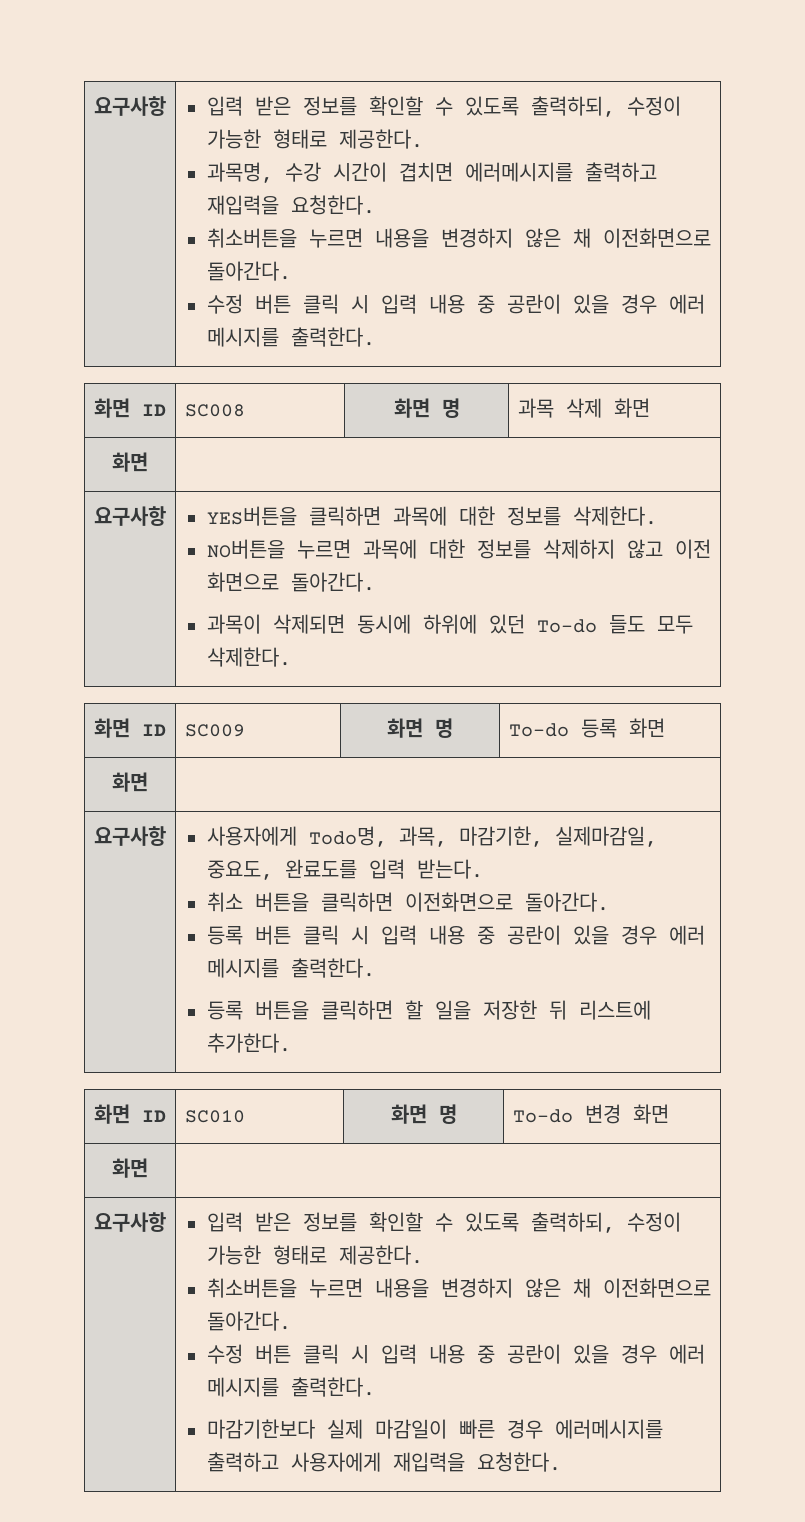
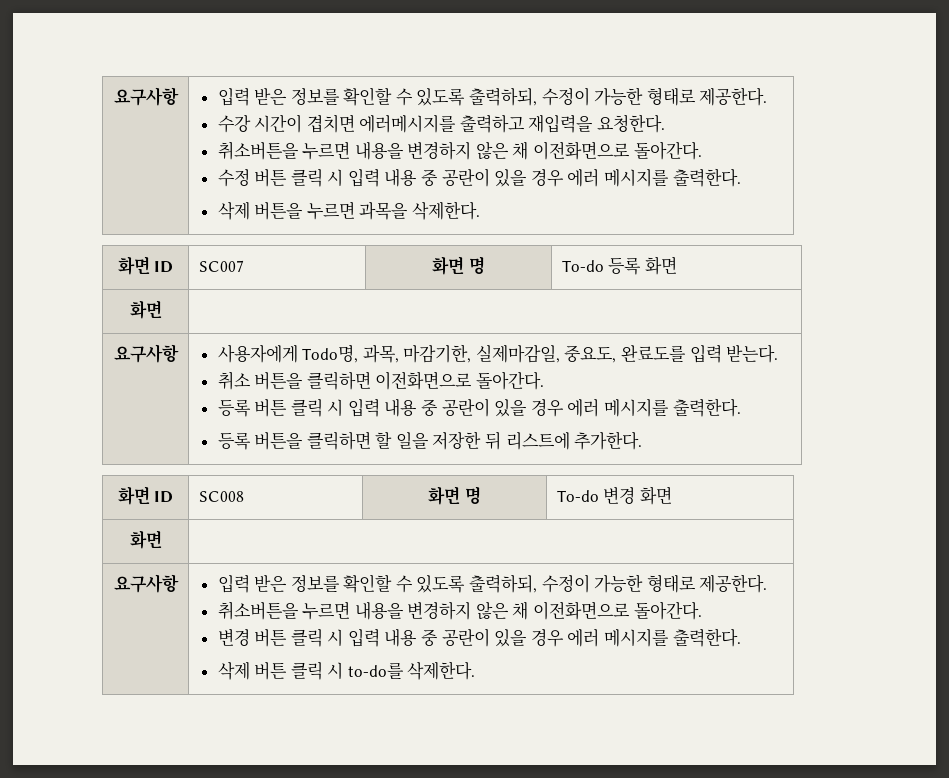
[206,162,273,183] 과목명, -> (768, 96) none
[94,398,166,418] [184,404,245,417] [393,398,460,418] [517,398,650,418] [112,452,148,472] [94,506,166,526] [206,506,657,526] [206,539,711,559] [206,572,375,592] [206,614,693,634] // 화면 ID | SC008 | 화면 명 | 과목 삭제 화면 // 화면 | // 요구사항 | YES버튼을 클릭하면 과목에 대한 정보를 삭제한다. // NO버튼을 누르면 과목에 대한 정보를 삭제하지 않고 이전 화면으로 돌아간다. // 과목이 삭제되면 동시에 하위에 있던 To-do 들도 모두 -> [217,201,409,220] // 삭제 버튼을 누르면 과목을
[184,724,245,737] SC009 -> [198,260,244,272] SC007
[184,1110,245,1123] SC010 -> [198,491,244,502] SC008
[206,1344,243,1364] 수정 -> [217,628,250,646] 변경
[206,1419,663,1439] [206,1452,561,1472] 마감기한보다 실제 마감일이 빠른 경우 에러메시지를 출력하고 사용자에게 재입력을 요청한다. -> [217,661,476,680] 삭제 버튼 클릭 시 to-do를 삭제한다.

